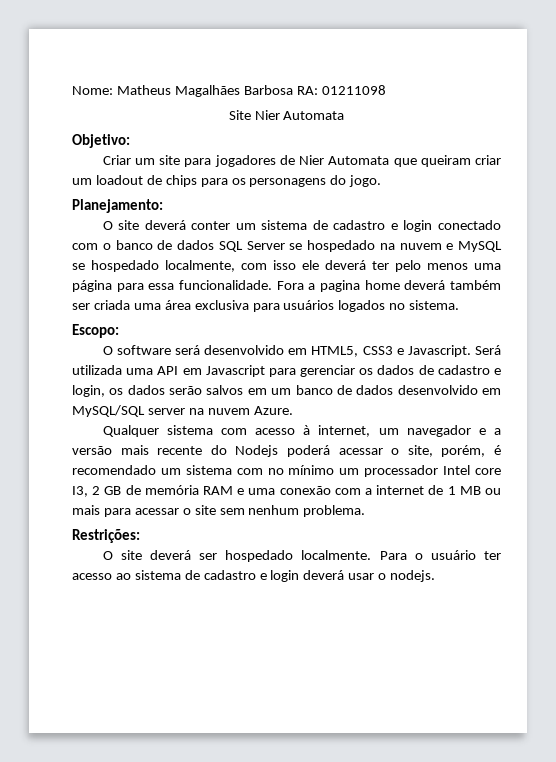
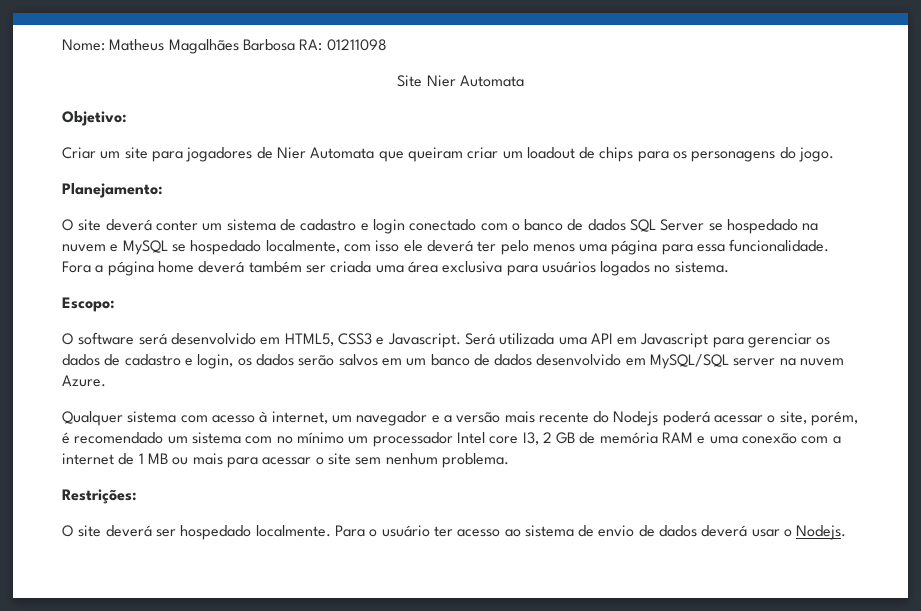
[320,280,360,292] pagina -> [107,261,154,276] página
[203,570,300,582] cadastro e login -> [598,525,698,537] envio de dados
[390,570,436,582] nodejs. -> [796,525,847,540] Nodejs.

